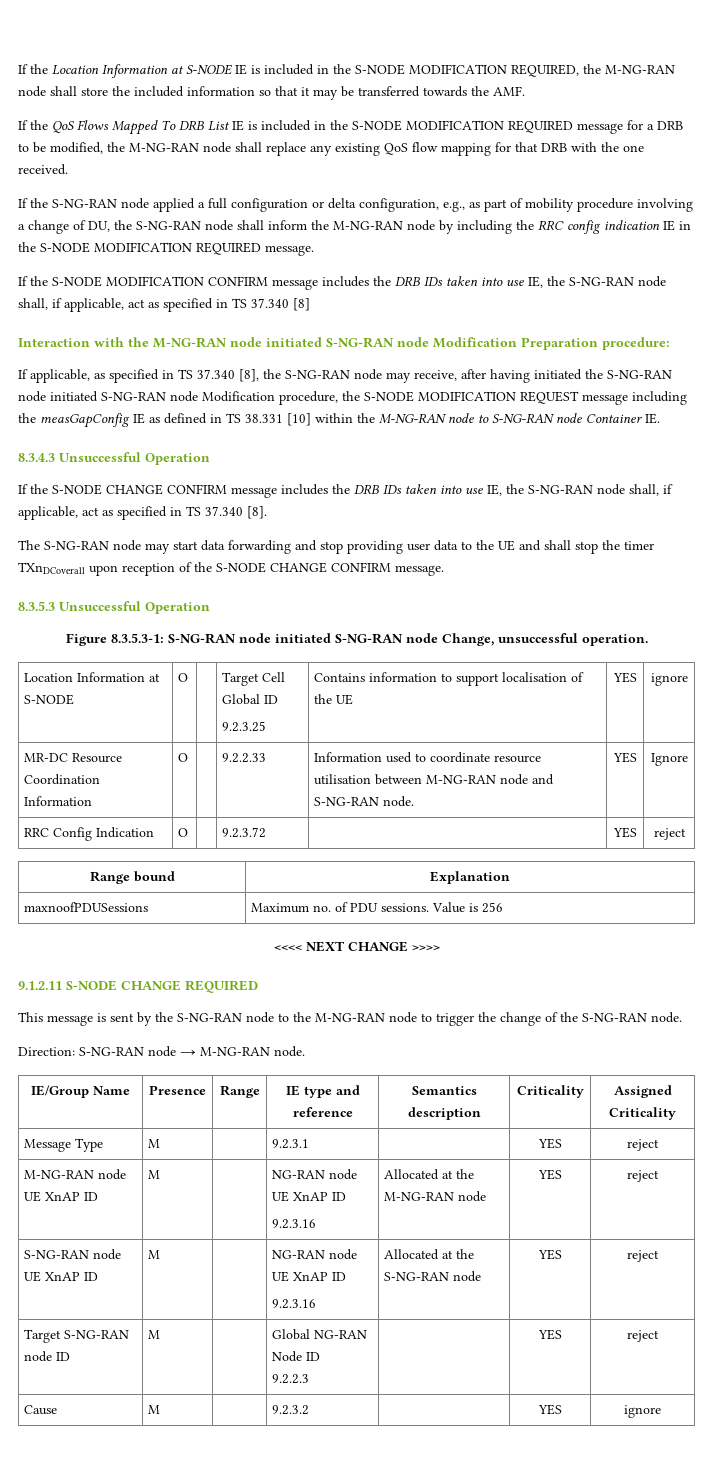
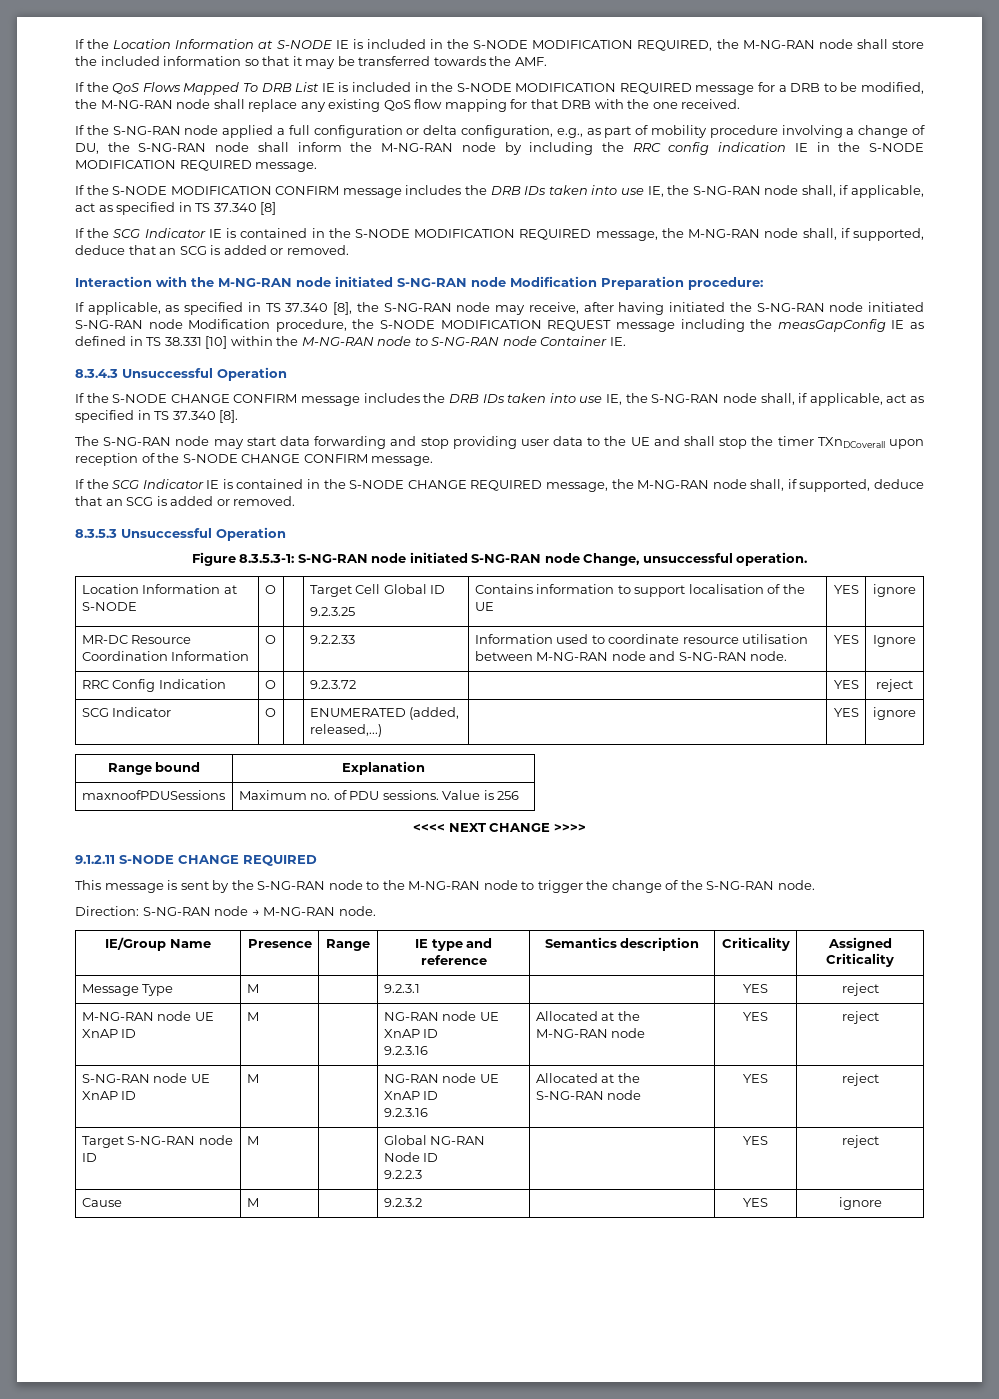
(310, 304) none -> [75,228,924,241] [75,245,349,255] // If the SCG Indicator IE is contained in the S-NODE MODIFICATION REQUIRED message, the M-NG-RAN node shall, if supported, deduce that an SCG is added or removed.
(444, 570) none -> [75,479,924,492] [75,496,296,506] // If the SCG Indicator IE is contained in the S-NODE CHANGE REQUIRED message, the M-NG-RAN node shall, if supported, deduce that an SCG is added or removed.
(686, 834) none -> [81,707,172,717] [264,708,276,717] [309,707,460,720] [309,724,382,737] [833,708,859,717] [873,707,916,720] // SCG Indicator | O | | ENUMERATED (added, released,...) | | YES | ignore

